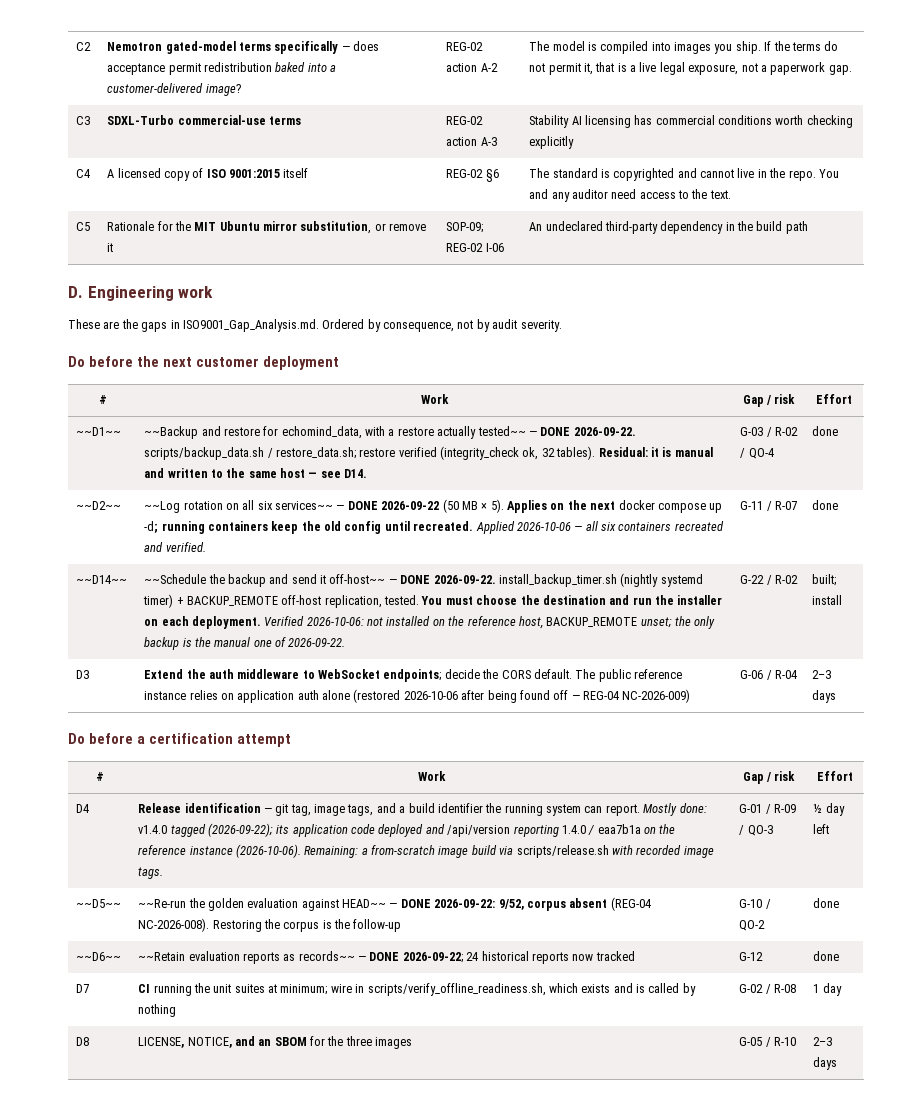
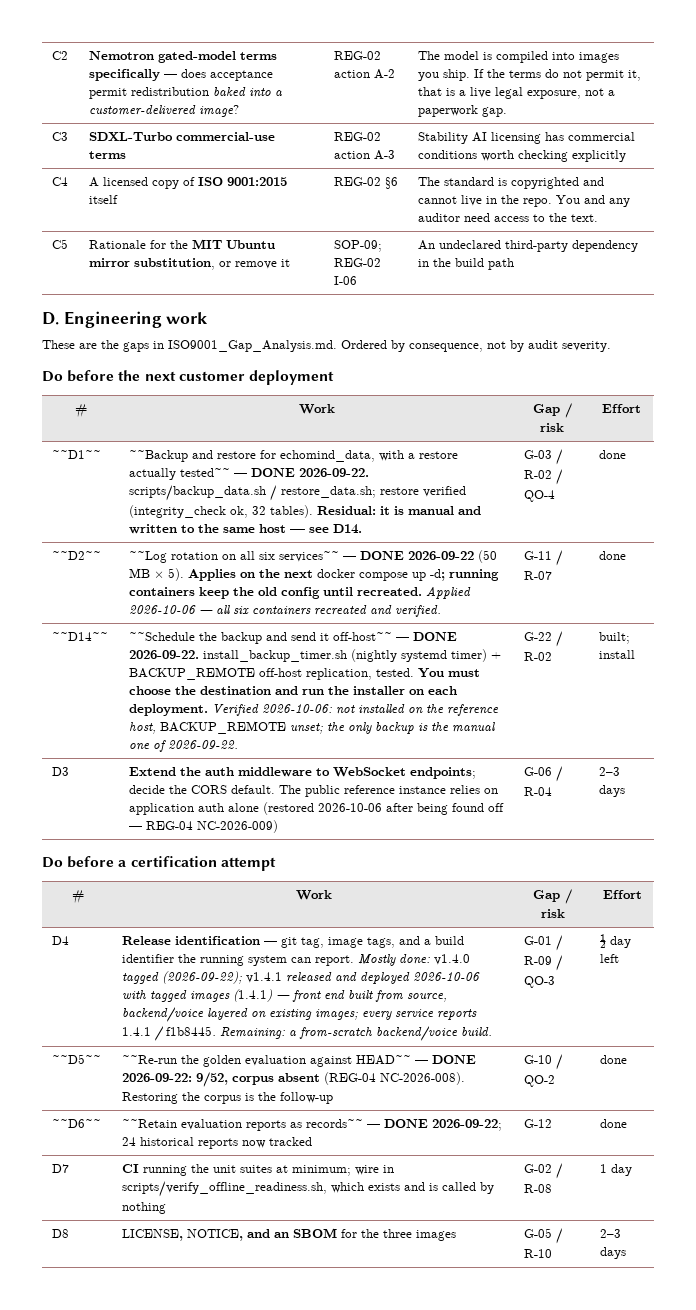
[276,824,676,837] [138,844,714,858] [138,867,164,879] its application code deployed and /api/version reporting 1.4.0 / eaa7b1a on the reference instance (2026-10-06). Remaining: a from-scratch image build via scripts/release.sh with recorded image tags. -> [246,972,481,984] [122,989,448,1002] [122,1007,478,1022] [122,1026,493,1041] v1.4.1 released and deployed 2026-10-06 with tagged images (1.4.1) — front end built from source, backend/voice layered on existing images; every service reports 1.4.1 / f1b8445. Remaining: a from-scratch backend/voice build.

